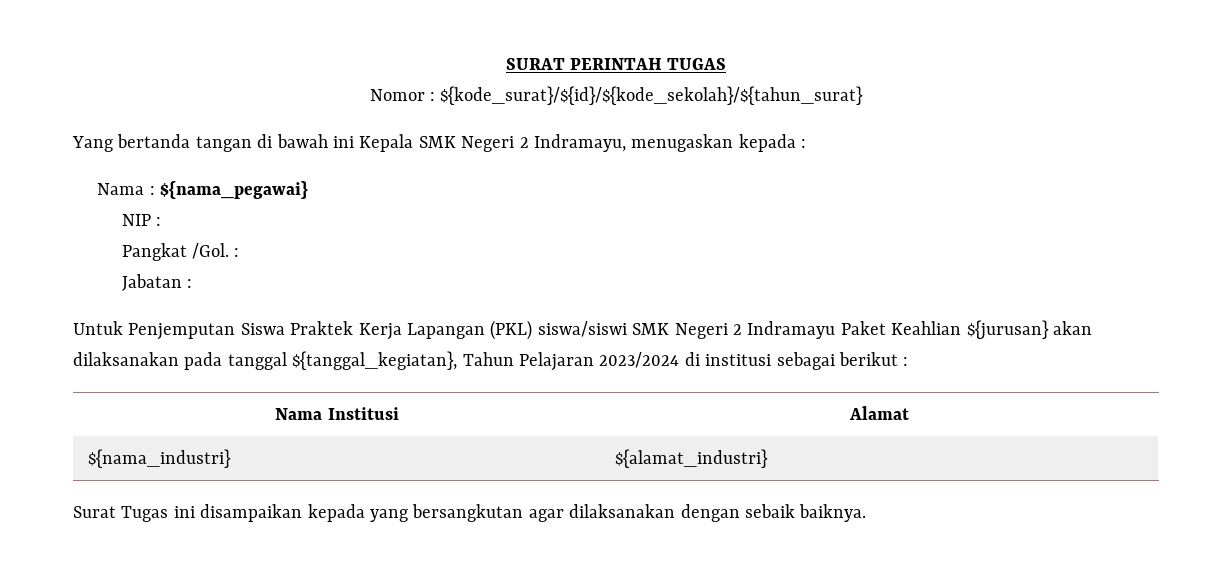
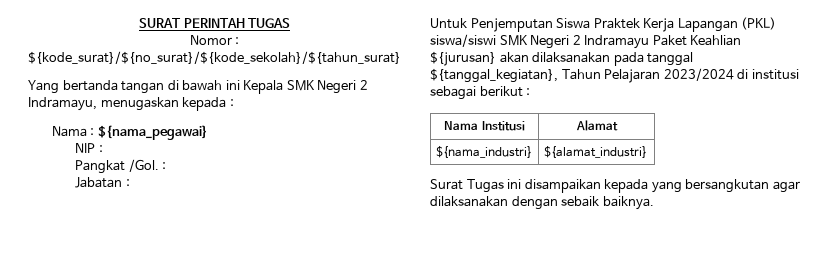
[440,86,864,105] ${kode_surat}/${id}/${kode_sekolah}/${tahun_surat} -> [28,51,401,64] ${kode_surat}/${no_surat}/${kode_sekolah}/${tahun_surat}

